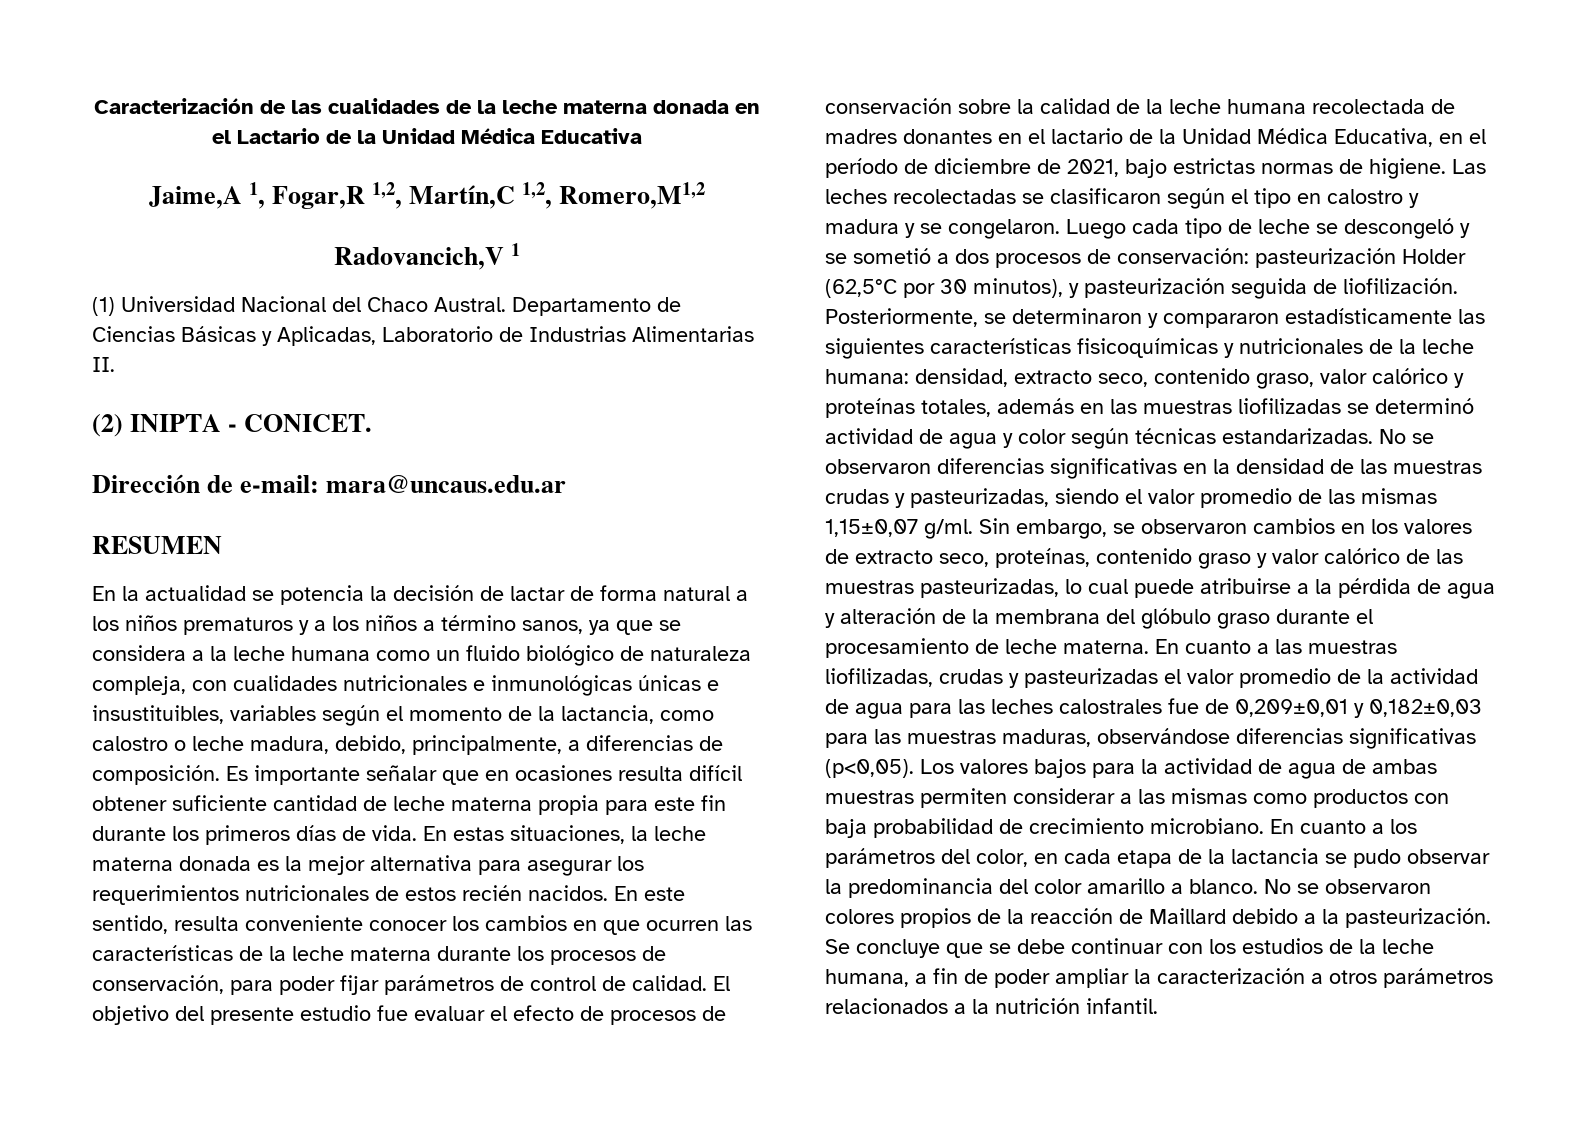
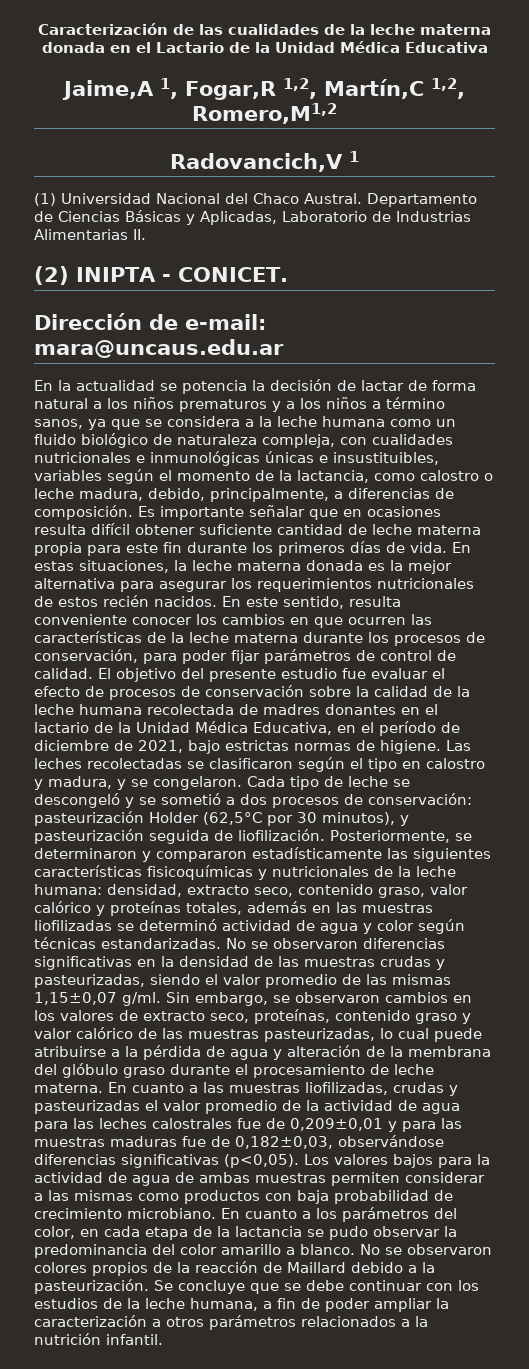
[92,536,222,554] // RESUMEN -> (284, 348) none
[825,219,899,234] madura -> [48,776,112,789] madura,
[1066,219,1179,239] Luego cada -> [247,776,285,787] Cada
[1369,699,1482,717] 0,182±0,03 -> (397, 1126) none
[1002,729,1091,747] maduras, -> [110,1136,333,1149] maduras fue de 0,182±0,03,

